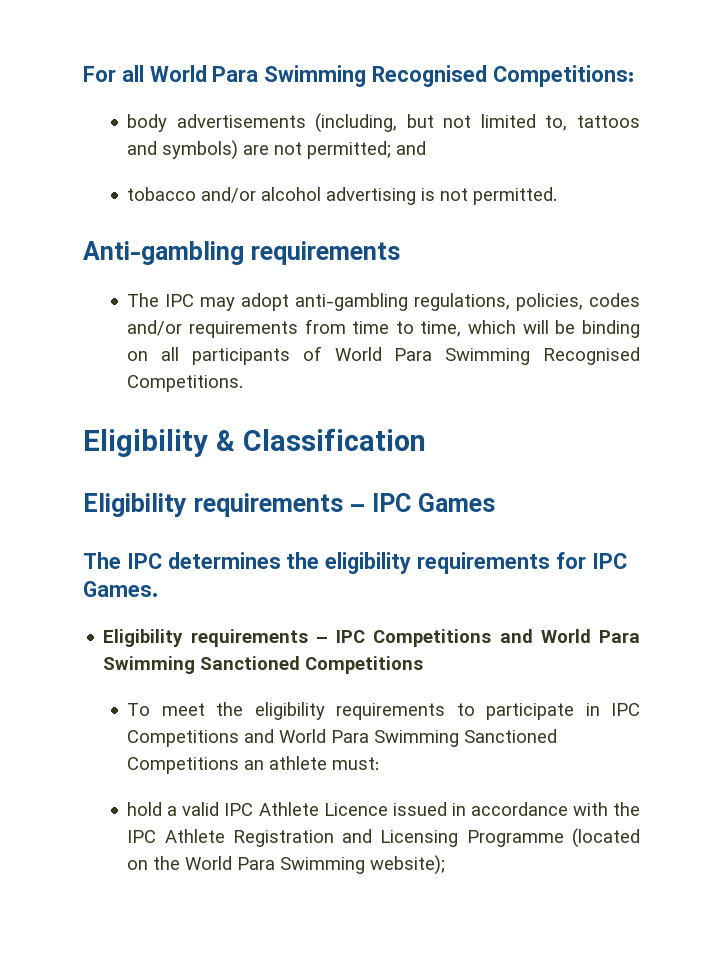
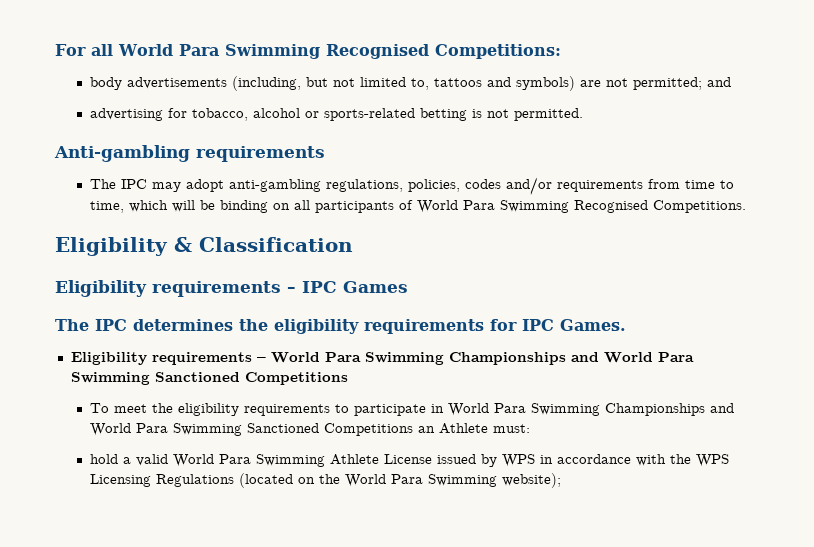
[127,187,417,205] tobacco and/or alcohol advertising -> [90,108,468,121] advertising for tobacco, alcohol or sports-related betting
[336,629,492,647] IPC Competitions -> [270,352,566,365] World Para Swimming Championships
[611,703,640,716] [127,730,240,747] IPC Competitions -> [448,403,706,416] World Para Swimming Championships
[269,756,328,770] athlete -> [439,423,489,434] Athlete
[224,802,640,816] [127,829,564,847] IPC Athlete Licence issued in accordance with the IPC Athlete Registration and Licensing Programme -> [173,454,730,467] [90,474,235,487] World Para Swimming Athlete License issued by WPS in accordance with the WPS Licensing Regulations

